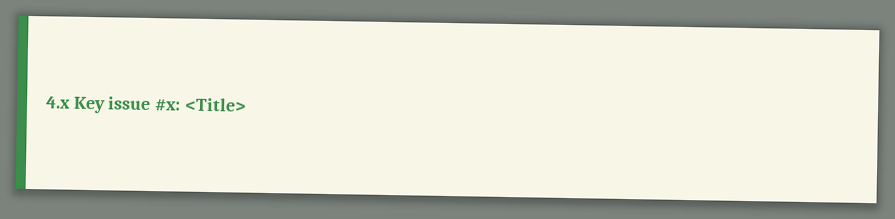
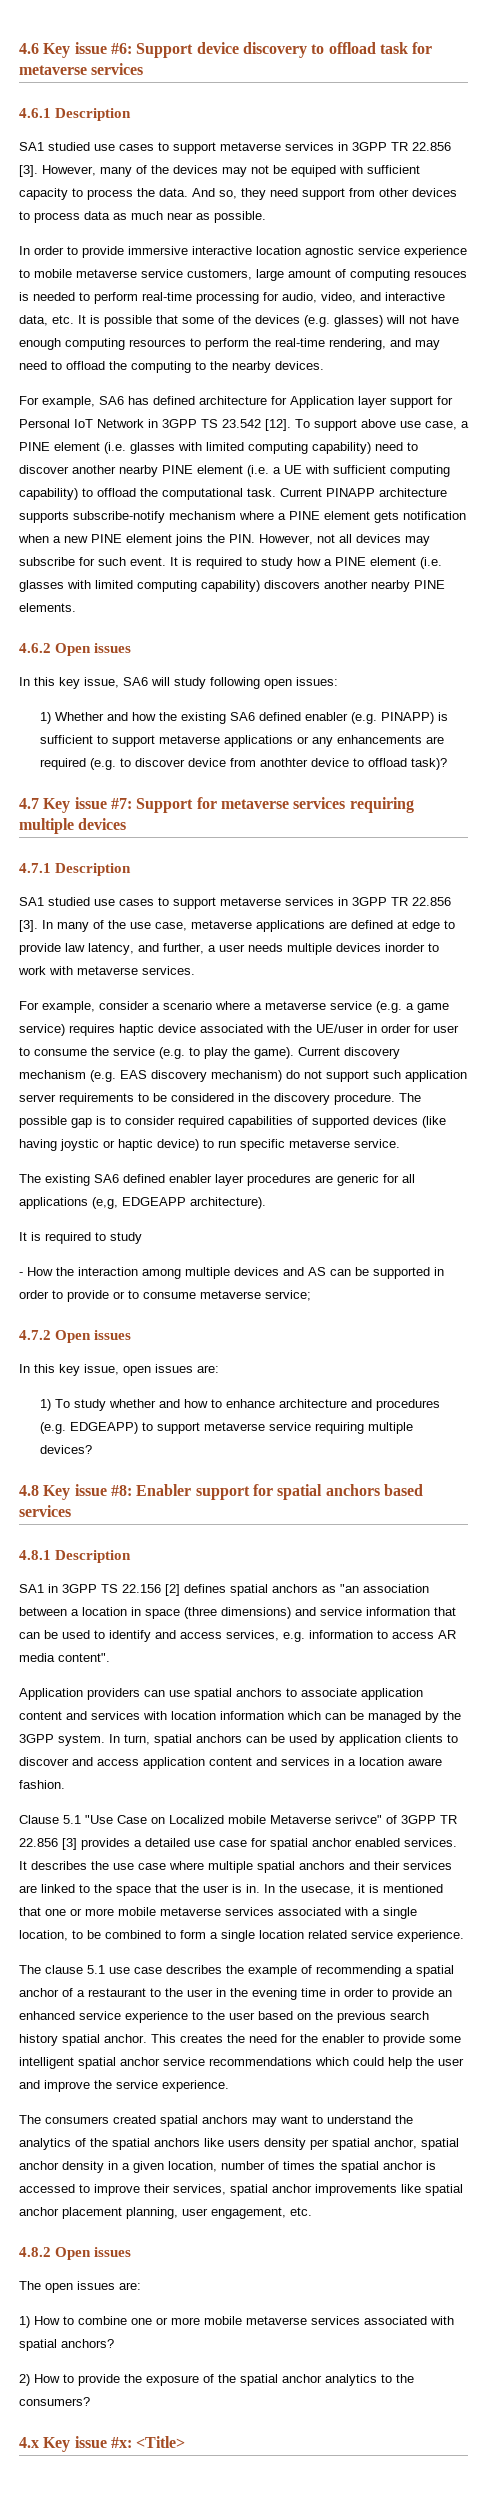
(45, 102) none -> [19,42,433,58] [19,63,144,75] [19,108,132,121] [19,142,451,154] [19,165,420,177] [19,188,457,200] [19,211,266,223] [19,246,467,258] [19,269,467,281] [19,292,445,304] [19,315,459,327] [19,338,440,350] [19,361,324,373] [19,396,453,408] [19,419,469,431] [19,442,418,454] [19,465,450,477] [19,488,447,500] [19,511,466,523] [18,534,430,546] [19,557,442,569] [19,580,445,592] [19,603,76,612] [19,643,132,656] [19,677,338,689] [39,712,448,724] [39,735,444,747] [39,758,447,770] [19,797,414,813] [19,818,127,834] [19,863,132,876] [19,897,451,909] [19,920,455,932] [19,943,439,955] [18,966,195,975] [19,1001,449,1013] [19,1024,459,1036] [19,1047,400,1059] [19,1070,467,1082] [19,1093,421,1105] [19,1116,446,1128] [19,1139,400,1151] [19,1174,415,1186] [19,1197,266,1209] [19,1232,142,1244] [19,1267,444,1279] [19,1290,311,1302] [19,1330,132,1343] [19,1364,219,1376] [39,1399,440,1411] [39,1422,413,1434] [39,1445,92,1454] [19,1484,423,1500] [19,1505,71,1517] [19,1550,132,1563] [19,1584,429,1596] [19,1607,456,1619] [19,1630,456,1642] [19,1653,110,1662] [19,1688,423,1700] [19,1711,461,1723] [19,1734,458,1746] [19,1757,442,1769] [19,1780,65,1789] [19,1815,457,1824] [19,1838,457,1850] [19,1861,452,1873] [19,1884,443,1896] [19,1907,417,1919] [19,1930,464,1942] [19,1965,454,1977] [19,1988,452,2000] [19,2011,429,2023] [19,2034,461,2046] [19,2057,464,2069] [19,2080,229,2092] [19,2115,413,2127] [19,2138,459,2150] [19,2161,436,2173] [19,2184,463,2196] [19,2207,312,2219] [19,2247,132,2260] [19,2281,141,2293] [19,2316,454,2328] [19,2339,114,2351] [19,2374,414,2386] [19,2397,90,2406] 4.6 Key issue #6: Support device discovery to offload task for metaverse services // 4.6.1 Description // SA1 studied use cases to support metaverse services in 3GPP TR 22.856 [3]. However, many of the devices may not be equiped with sufficient capacity to process the data. And so, they need support from other devices to process data as much near as possible. // In order to provide immersive interactive location agnostic service experience to mobile metaverse service customers, large amount of computing resouces is needed to perform real-time processing for audio, video, and interactive data, etc. It is possible that some of the devices (e.g. glasses) will not have enough computing resources to perform the real-time rendering, and may need to offload the computing to the nearby devices. // For example, SA6 has defined architecture for Application layer support for Personal IoT Network in 3GPP TS 23.542 [12]. To support above use case, a PINE element (i.e. glasses with limited computing capability) need to discover another nearby PINE element (i.e. a UE with sufficient computing capability) to offload the computational task. Current PINAPP architecture supports subscribe-notify mechanism where a PINE element gets notification when a new PINE element joins the PIN. However, not all devices may subscribe for such event. It is required to study how a PINE element (i.e. glasses with limited computing capability) discovers another nearby PINE elements. // 4.6.2 Open issues // In this key issue, SA6 will study following open issues: // 1) Whether and how the existing SA6 defined enabler (e.g. PINAPP) is sufficient to support metaverse applications or any enhancements are required (e.g. to discover device from anothter device to offload task)? // 4.7 Key issue #7: Support for metaverse services requiring multiple devices // 4.7.1 Description // SA1 studied use cases to support metaverse services in 3GPP TR 22.856 [3]. In many of the use case, metaverse applications are defined at edge to provide law latency, and further, a user needs multiple devices inorder to work with metaverse services. // For example, consider a scenario where a metaverse service (e.g. a game service) requires haptic device associated with the UE/user in order for user to consume the service (e.g. to play the game). Current discovery mechanism (e.g. EAS discovery mechanism) do not support such application server requirements to be considered in the discovery procedure. The possible gap is to consider required capabilities of supported devices (like having joystic or haptic device) to run specific metaverse service. // The existing SA6 defined enabler layer procedures are generic for all applications (e,g, EDGEAPP architecture). // It is required to study // - How the interaction among multiple devices and AS can be supported in order to provide or to consume metaverse service; // 4.7.2 Open issues // In this key issue, open issues are: // 1) To study whether and how to enhance architecture and procedures (e.g. EDGEAPP) to support metaverse service requiring multiple devices? // 4.8 Key issue #8: Enabler support for spatial anchors based services // 4.8.1 Description // SA1 in 3GPP TS 22.156 [2] defines spatial anchors as "an association between a location in space (three dimensions) and service information that can be used to identify and access services, e.g. information to access AR media content". // Application providers can use spatial anchors to associate application content and services with location information which can be managed by the 3GPP system. In turn, spatial anchors can be used by application clients to discover and access application content and services in a location aware fashion. // Clause 5.1 "Use Case on Localized mobile Metaverse serivce" of 3GPP TR 22.856 [3] provides a detailed use case for spatial anchor enabled services. It describes the use case where multiple spatial anchors and their services are linked to the space that the user is in. In the usecase, it is mentioned that one or more mobile metaverse services associated with a single location, to be combined to form a single location related service experience. // The clause 5.1 use case describes the example of recommending a spatial anchor of a restaurant to the user in the evening time in order to provide an enhanced service experience to the user based on the previous search history spatial anchor. This creates the need for the enabler to provide some intelligent spatial anchor service recommendations which could help the user and improve the service experience. // The consumers created spatial anchors may want to understand the analytics of the spatial anchors like users density per spatial anchor, spatial anchor density in a given location, number of times the spatial anchor is accessed to improve their services, spatial anchor improvements like spatial anchor placement planning, user engagement, etc. // 4.8.2 Open issues // The open issues are: // 1) How to combine one or more mobile metaverse services associated with spatial anchors? // 2) How to provide the exposure of the spatial anchor analytics to the consumers? //

